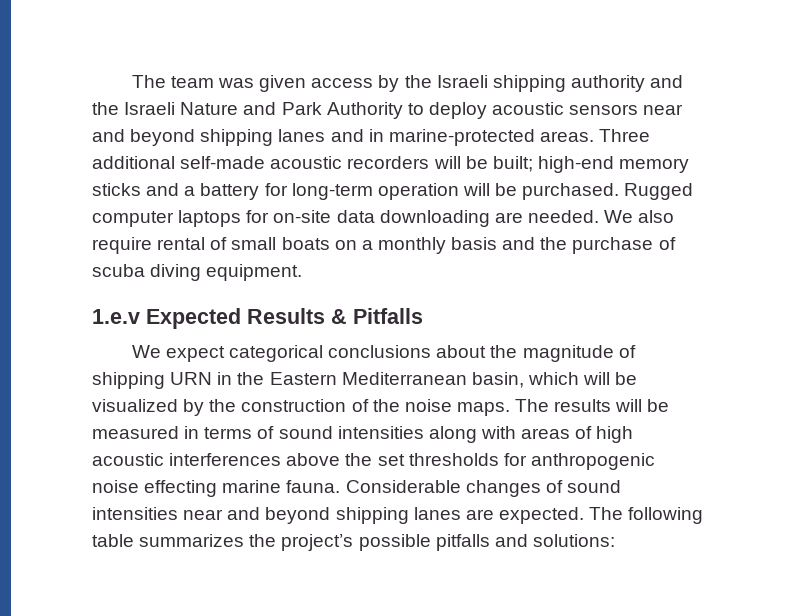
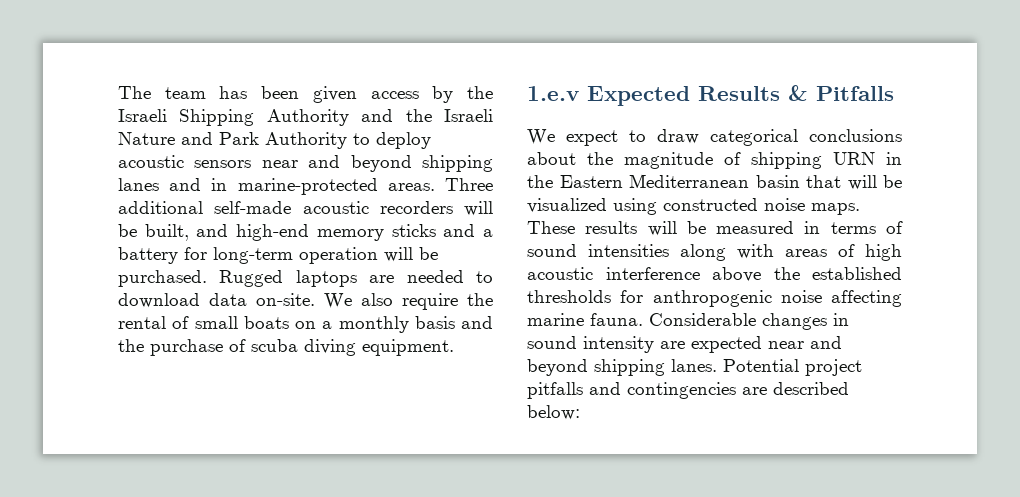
[218,78,255,88] was -> [219,86,300,99] has been
[492,75,645,92] shipping authority -> [179,109,349,126] Shipping Authority
[492,156,533,172] built; -> [144,224,229,241] built, and
[92,210,599,227] computer laptops for on-site data downloading are needed. -> [295,270,493,287] [118,293,315,308] laptops are needed to download data on-site.
(152, 245) none -> [467,293,493,306] the
(225, 354) none -> [629,129,699,144] to draw
[471,372,579,388] basin, which -> [755,175,841,188] basin that
[183,399,400,416] by the construction of the -> [613,198,758,215] using constructed
[515,399,550,412] The -> [527,221,575,234] These
[169,453,282,466] interferences -> [605,267,700,280] interference
[377,454,405,466] set -> [812,267,902,280] established
[144,480,218,497] effecting -> [831,290,902,307] affecting
[545,480,621,493] [92,507,704,524] [92,534,615,551] of sound intensities near and beyond shipping lanes are expected. The following table summarizes the project’s possible pitfalls and solutions: -> [833,313,849,326] [527,336,842,353] [527,359,862,376] [527,382,849,399] [527,405,580,420] in sound intensity are expected near and beyond shipping lanes. Potential project pitfalls and contingencies are described below:

